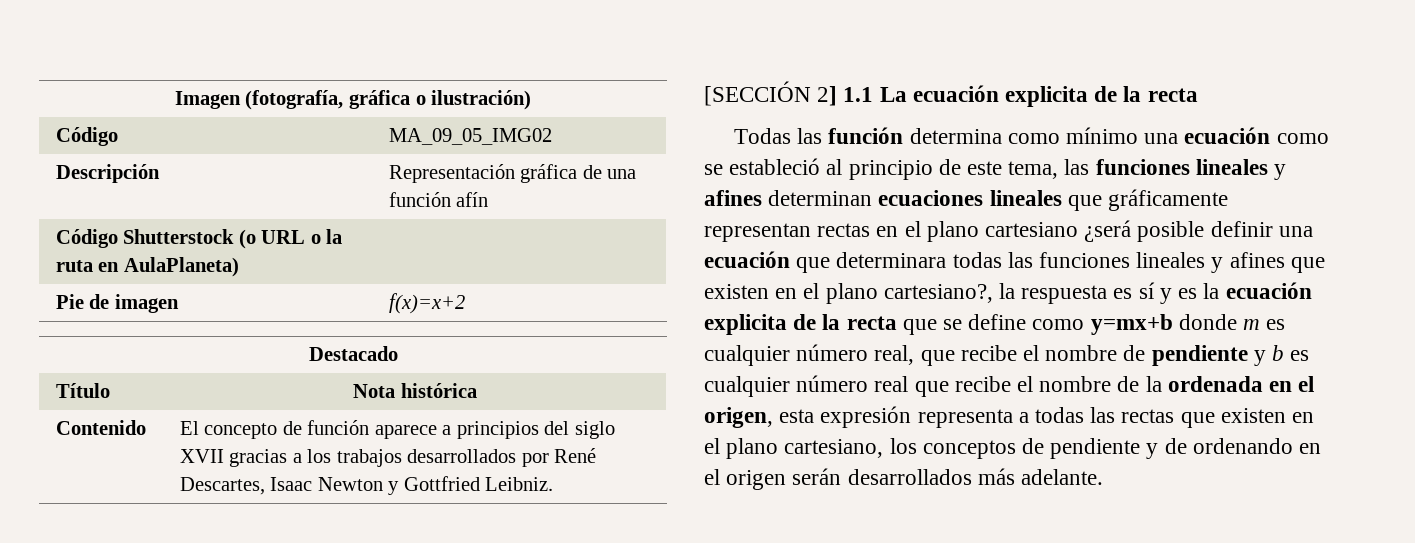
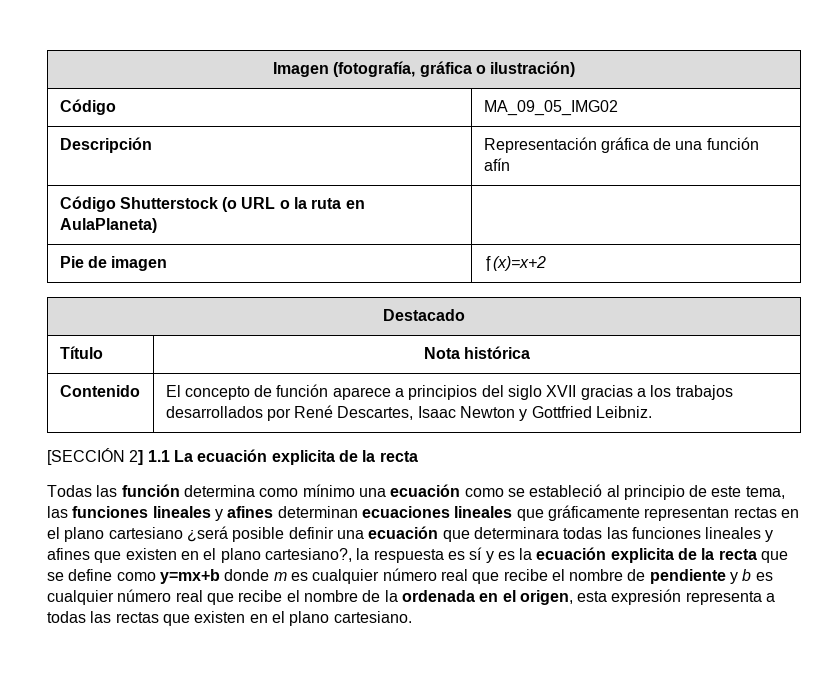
[388,293,465,314] f(x)=x+2 -> [483,256,546,271] ƒ(x)=x+2
[874,345,915,365] real, -> [440,569,468,581] real
[784,438,1322,459] [704,468,1104,490] cartesiano, los conceptos de pendiente y de ordenando en el origen serán desarrollados más adelante. -> [333,611,412,623] cartesiano.

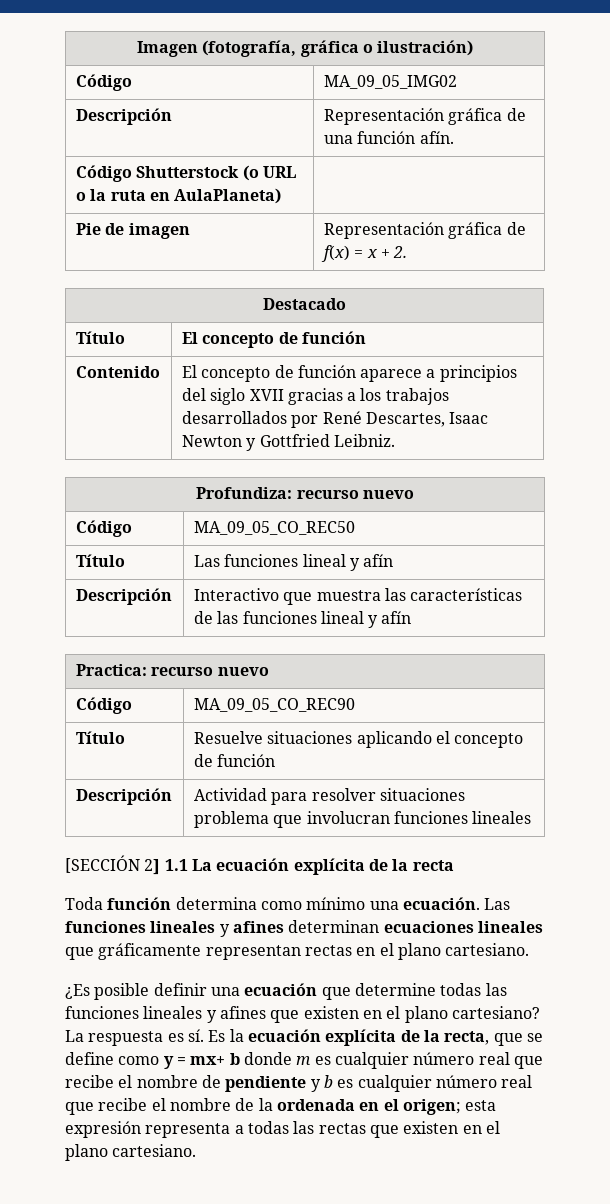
[483,158,510,171] afín -> [419,131,454,144] afín.
[483,256,546,271] [383,309,465,321] [59,346,103,359] [423,346,531,359] ƒ(x)=x+2 // Destacado // Título | Nota histórica -> [323,222,526,239] [320,245,408,262] [263,298,346,310] [75,331,125,344] [181,331,366,348] Representación gráfica de f(x) = x + 2. // Destacado // Título | El concepto de función
(653, 412) none -> [196,487,414,499] [75,520,132,537] [193,521,355,535] [75,554,125,567] [193,554,394,571] [75,588,172,605] [193,588,523,605] [193,611,412,628] [75,664,269,676] [75,697,132,714] [193,698,355,712] [75,731,125,744] [193,731,524,748] [193,754,276,767] [75,788,172,805] [193,788,465,805] [193,811,532,828] // Profundiza: recurso nuevo // Código | MA_09_05_CO_REC50 // Título | Las funciones lineal y afín // Descripción | Interactivo que muestra las características de las funciones lineal y afín // Practica: recurso nuevo // Código | MA_09_05_CO_REC90 // Título | Resuelve situaciones aplicando el concepto de función // Descripción | Actividad para resolver situaciones problema que involucran funciones lineales
[271,450,335,465] explicita -> [293,858,365,875] explícita
[47,485,118,497] Todas las -> [65,897,103,910] Toda
[390,484,785,500] [47,506,68,518] ecuación como se estableció al principio de este tema, las -> [402,897,511,910] ecuación. Las
[108,526,228,542] cartesiano ¿será -> [445,943,530,956] [65,984,90,999] cartesiano. // ¿Es
[473,527,559,539] determinara -> [354,983,436,996] determine
[264,547,515,563] cartesiano?, la respuesta es sí y es -> [451,1006,540,1019] [65,1029,226,1046] cartesiano? La respuesta es sí. Es
[610,548,757,563] explicita de la recta -> [325,1029,490,1046] explícita de la recta,
[159,569,220,584] y=mx+b -> [163,1053,240,1069] y = mx+ b
[519,590,573,605] origen, -> [402,1099,461,1115] origen;

